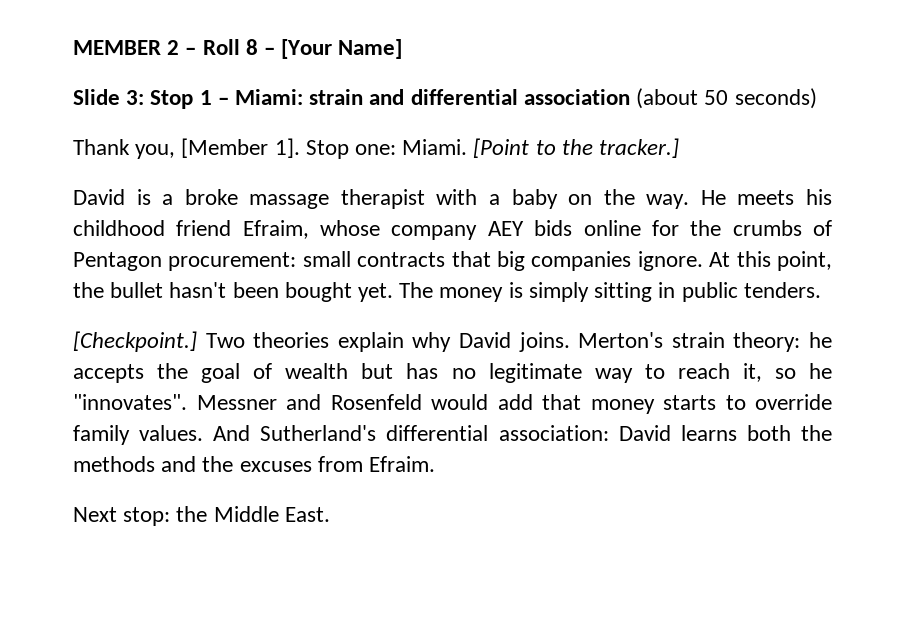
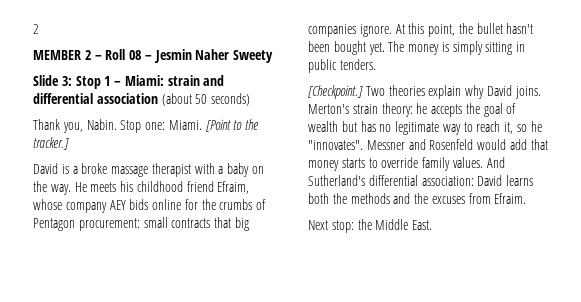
(73, 47) none -> [33,24,39,34] 2 //
[245,39,403,59] 8 – [Your Name] -> [129,49,274,63] 08 – Jesmin Naher Sweety
[181,138,300,158] [Member 1]. -> [86,119,117,130] Nabin.

